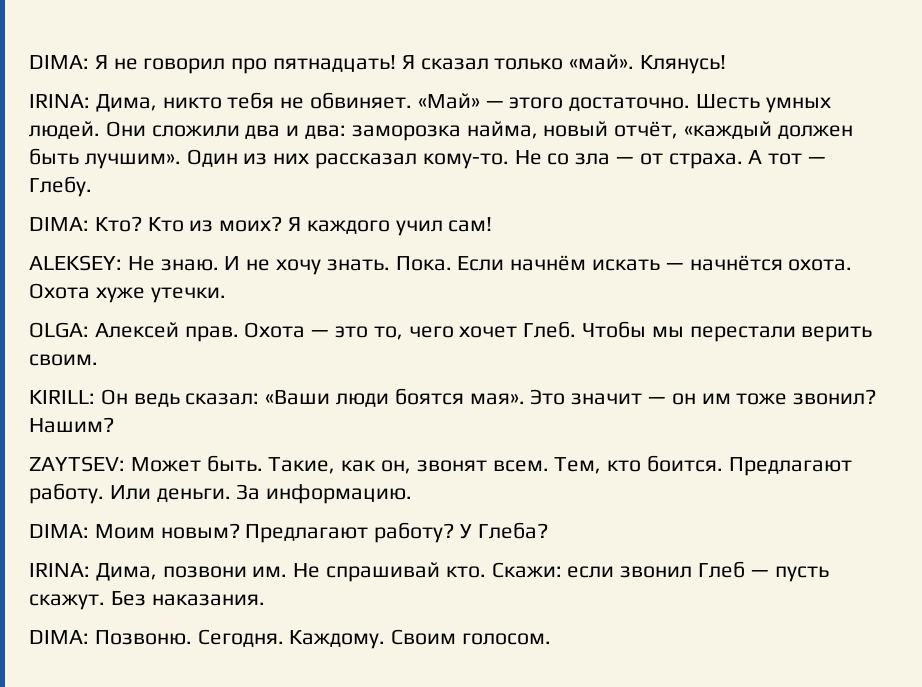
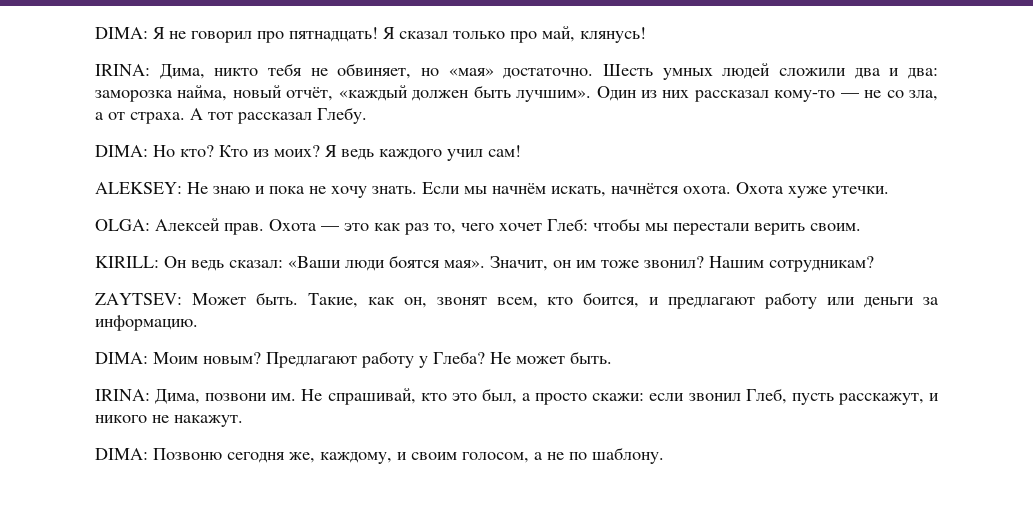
[569,54,727,74] «май». Клянусь! -> [510,26,646,43] про май, клянусь!
[310,92,564,109] обвиняет. «Май» — этого -> [337,63,494,79] обвиняет, но «мая»
[29,121,146,139] людей. Они -> [722,63,771,79] людей
[422,150,635,169] кому-то. Не со зла — -> [774,90,938,102] [95,112,104,120] кому-то — не со зла, а
[808,157,827,164] — -> [237,112,312,124] рассказал
[94,216,142,232] Кто? -> [153,145,214,157] Но кто?
(302, 224) none -> [341,149,374,160] ведь
[160,255,684,275] знаю. И не хочу знать. Пока. Если начнём искать — -> [213,182,606,198] знаю и пока не хочу знать. Если мы начнём искать,
(369, 332) none -> [374,223,429,235] как раз
[523,321,647,338] Глеб. Чтобы -> [547,218,640,231] Глеб: чтобы
[530,389,667,405] Это значит — -> [490,256,548,271] Значит,
[29,417,114,433] Нашим? -> [709,256,874,272] Нашим сотрудникам?
[492,455,852,476] [29,483,261,504] всем. Тем, кто боится. Предлагают работу. Или деньги. За -> [496,292,939,309] всем, кто боится, и предлагают работу или деньги за
[374,522,473,543] работу? У -> [361,351,428,368] работу у
(548, 530) none -> [490,351,612,364] Не может быть.
[326,561,829,582] [29,591,265,610] [29,629,552,649] спрашивай кто. Скажи: если звонил Глеб — пусть скажут. Без наказания. // DIMA: Позвоню. Сегодня. Каждому. Своим голосом. -> [327,388,940,405] [95,415,243,427] [95,447,664,464] спрашивай, кто это был, а просто скажи: если звонил Глеб, пусть расскажут, и никого не накажут. // DIMA: Позвоню сегодня же, каждому, и своим голосом, а не по шаблону.

